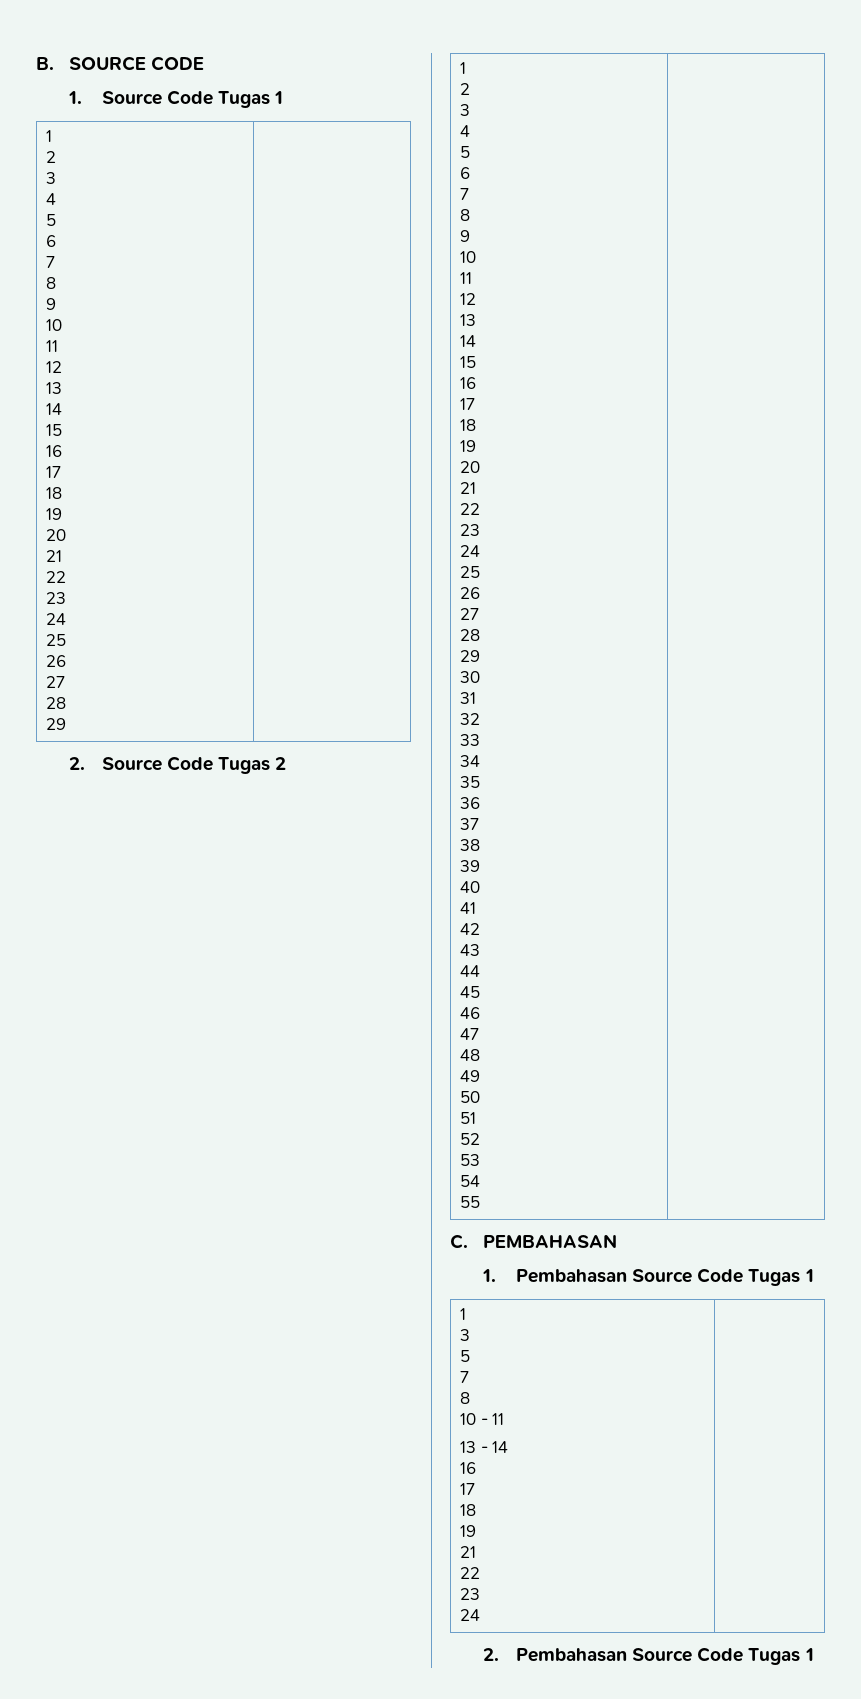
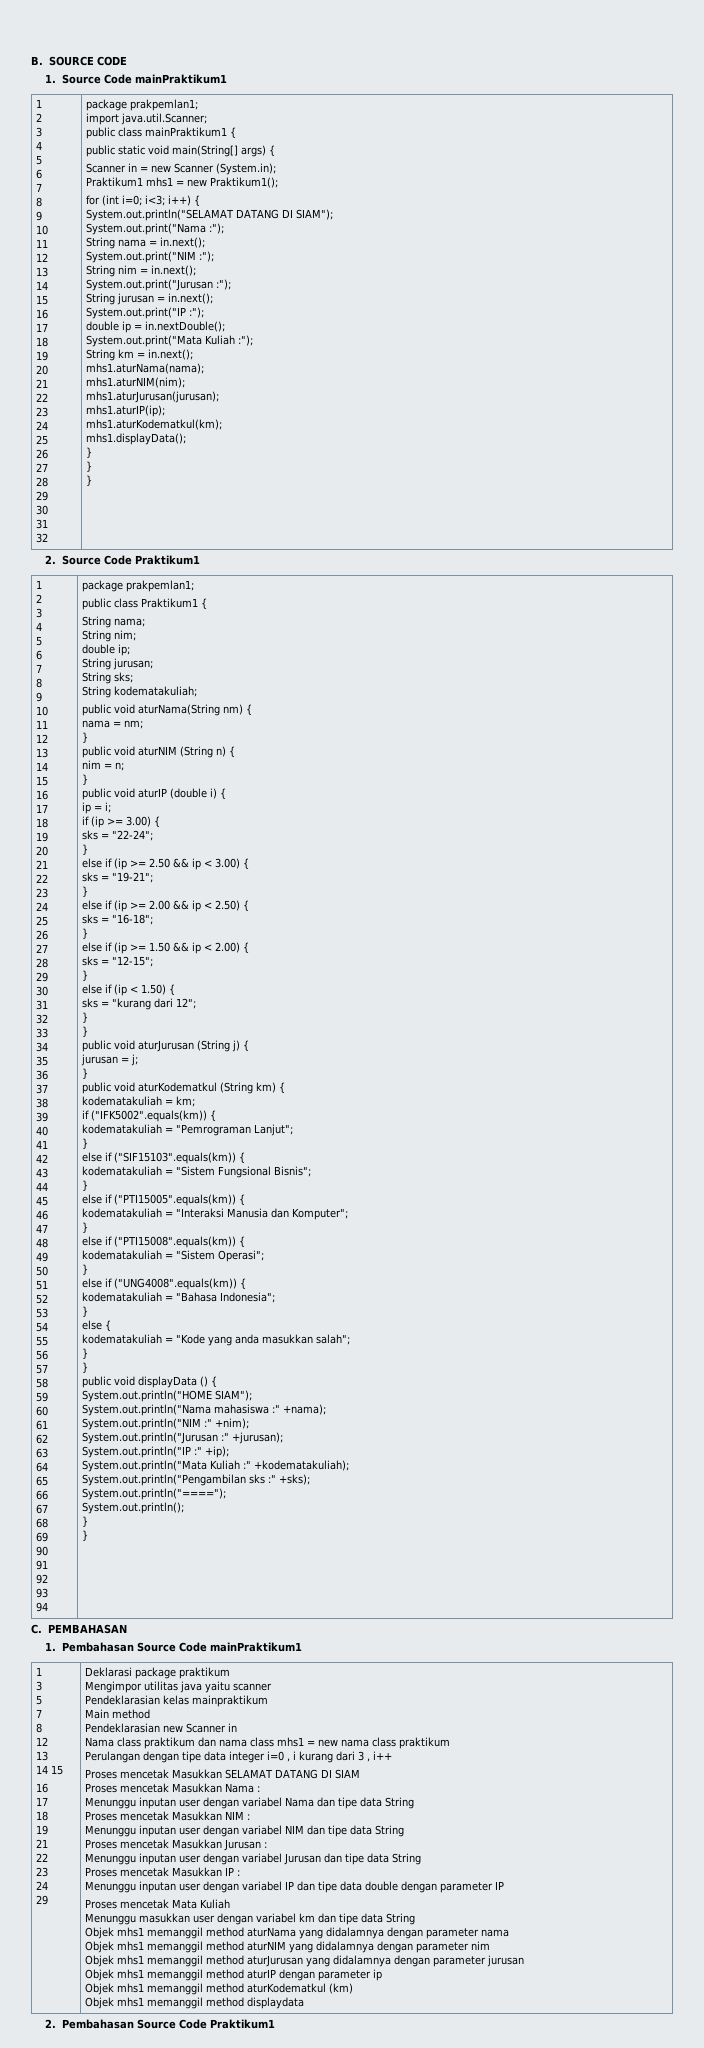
[218,91,284,108] Tugas 1 -> [134,74,227,84] mainPraktikum1
(67, 724) | -> [35,505,48,515] [35,519,48,529] [35,533,48,543] [85,99,198,111] [85,113,207,125] [85,127,236,139] [85,145,275,157] [85,163,276,175] [85,177,278,188] [85,195,200,206] [85,209,333,221] [85,223,224,235] [85,237,205,249] [85,251,214,263] [85,265,196,277] [85,279,231,291] [85,293,213,305] [85,307,204,319] [85,321,225,333] [85,335,253,347] [85,349,193,361] [85,363,204,374] [85,377,185,388] [85,391,219,403] [85,405,165,417] [85,419,222,430] [85,433,186,445] [85,447,92,458] [85,461,92,472] [85,475,92,486] // 30 // 31 // 32 | package prakpemlan1; // import java.util.Scanner; // public class mainPraktikum1 { // public static void main(String[] args) { // Scanner in = new Scanner (System.in); // Praktikum1 mhs1 = new Praktikum1(); // for (int i=0; i<3; i++) { // System.out.println("SELAMAT DATANG DI SIAM"); // System.out.print("Nama :"); // String nama = in.next(); // System.out.print("NIM :"); // String nim = in.next(); // System.out.print("Jurusan :"); // String jurusan = in.next(); // System.out.print("IP :"); // double ip = in.nextDouble(); // System.out.print("Mata Kuliah :"); // String km = in.next(); // mhs1.aturNama(nama); // mhs1.aturNIM(nim); // mhs1.aturJurusan(jurusan); // mhs1.aturIP(ip); // mhs1.aturKodematkul(km); // mhs1.displayData(); // } // } // }
[218,757,287,774] Tugas 2 -> [134,555,200,565] Praktikum1
(481, 1202) | -> [35,1350,48,1360] [35,1364,48,1374] [35,1378,48,1388] [35,1392,48,1402] [35,1406,48,1416] [35,1420,48,1430] [35,1434,48,1444] [35,1448,48,1458] [35,1462,48,1472] [35,1476,48,1486] [35,1490,48,1500] [35,1504,48,1514] [35,1518,48,1528] [35,1532,48,1542] [35,1546,48,1556] [35,1560,48,1570] [35,1574,48,1584] [35,1588,48,1598] [35,1602,48,1612] [81,580,194,592] [81,598,207,610] [81,616,145,628] [81,630,136,642] [81,644,130,656] [81,658,153,670] [81,672,133,684] [81,686,197,698] [81,704,252,716] [81,720,143,729] [81,732,88,743] [81,746,235,758] [81,760,124,771] [81,774,88,785] [81,788,226,800] [81,802,111,814] [81,816,160,828] [81,830,153,841] [81,844,88,855] [81,858,249,870] [81,872,153,883] [81,886,88,897] [81,900,249,912] [81,914,153,925] [81,928,88,939] [81,942,249,954] [81,956,153,967] [81,970,88,981] [81,984,175,996] [81,998,196,1010] [81,1012,88,1023] [81,1026,88,1037] [81,1040,249,1052] [80,1054,138,1066] [81,1068,88,1079] [81,1082,285,1094] [81,1096,195,1107] [81,1110,216,1122] [81,1124,293,1136] [81,1138,88,1149] [81,1152,245,1164] [81,1166,311,1178] [81,1180,88,1191] [81,1194,245,1206] [81,1208,348,1220] [81,1222,88,1233] [81,1236,245,1248] [81,1250,264,1262] [81,1264,88,1275] [81,1278,246,1290] [81,1292,275,1303] [81,1306,88,1317] [81,1320,111,1331] [81,1334,350,1346] [81,1348,88,1359] [81,1362,88,1373] [81,1376,217,1388] [81,1390,252,1402] [81,1404,326,1416] [81,1418,249,1430] [81,1432,283,1444] [81,1446,229,1458] [81,1460,349,1472] [81,1474,310,1486] [81,1488,226,1500] [81,1502,184,1514] [81,1516,88,1527] [81,1530,88,1541] // 56 // 57 // 58 // 59 // 60 // 61 // 62 // 63 // 64 // 65 // 66 // 67 // 68 // 69 // 90 // 91 // 92 // 93 // 94 | package prakpemlan1; // public class Praktikum1 { // String nama; // String nim; // double ip; // String jurusan; // String sks; // String kodematakuliah; // public void aturNama(String nm) { // nama = nm; // } // public void aturNIM (String n) { // nim = n; // } // public void aturIP (double i) { // ip = i; // if (ip >= 3.00) { // sks = "22-24"; // } // else if (ip >= 2.50 && ip < 3.00) { // sks = "19-21"; // } // else if (ip >= 2.00 && ip < 2.50) { // sks = "16-18"; // } // else if (ip >= 1.50 && ip < 2.00) { // sks = "12-15"; // } // else if (ip < 1.50) { // sks = "kurang dari 12"; // } // } // public void aturJurusan (String j) { // jurusan = j; // } // public void aturKodematkul (String km) { // kodematakuliah = km; // if ("IFK5002".equals(km)) { // kodematakuliah = "Pemrograman Lanjut"; // } // else if ("SIF15103".equals(km)) { // kodematakuliah = "Sistem Fungsional Bisnis"; // } // else if ("PTI15005".equals(km)) { // kodematakuliah = "Interaksi Manusia dan Komputer"; // } // else if ("PTI15008".equals(km)) { // kodematakuliah = "Sistem Operasi"; // } // else if ("UNG4008".equals(km)) { // kodematakuliah = "Bahasa Indonesia"; // } // else { // kodematakuliah = "Kode yang anda masukkan salah"; // } // } // public void displayData () { // System.out.println("HOME SIAM"); // System.out.println("Nama mahasiswa :" +nama); // System.out.println("NIM :" +nim); // System.out.println("Jurusan :" +jurusan); // System.out.println("IP :" +ip); // System.out.println("Mata Kuliah :" +kodematakuliah); // System.out.println("Pengambilan sks :" +sks); // System.out.println("===="); // System.out.println(); // } // }
[748,1269,814,1286] Tugas 1 -> [209,1642,302,1652] mainPraktikum1
[460,1413,505,1425] [460,1441,509,1453] 10 - 11 // 13 - 14 -> [35,1737,48,1746] [35,1751,48,1761] [35,1765,63,1775] 12 // 13 // 14 15
(481, 1615) | -> [35,1895,48,1905] [84,1667,230,1679] [84,1681,272,1693] [84,1695,268,1707] [84,1709,150,1719] [84,1723,237,1733] [84,1737,450,1749] [84,1751,392,1763] [84,1769,360,1779] [84,1783,260,1793] [84,1797,414,1809] [84,1811,250,1821] [84,1825,404,1837] [84,1839,267,1851] [84,1853,421,1865] [84,1867,240,1877] [84,1881,504,1893] [84,1899,230,1909] [84,1913,415,1925] [84,1927,509,1939] [84,1941,490,1953] [84,1955,524,1967] [84,1969,382,1981] [84,1983,353,1995] [84,1997,304,2009] // 29 | Deklarasi package praktikum // Mengimpor utilitas java yaitu scanner // Pendeklarasian kelas mainpraktikum // Main method // Pendeklarasian new Scanner in // Nama class praktikum dan nama class mhs1 = new nama class praktikum // Perulangan dengan tipe data integer i=0 , i kurang dari 3 , i++ // Proses mencetak Masukkan SELAMAT DATANG DI SIAM // Proses mencetak Masukkan Nama : // Menunggu inputan user dengan variabel Nama dan tipe data String // Proses mencetak Masukkan NIM : // Menunggu inputan user dengan variabel NIM dan tipe data String // Proses mencetak Masukkan Jurusan : // Menunggu inputan user dengan variabel Jurusan dan tipe data String // Proses mencetak Masukkan IP : // Menunggu inputan user dengan variabel IP dan tipe data double dengan parameter IP // Proses mencetak Mata Kuliah // Menunggu masukkan user dengan variabel km dan tipe data String // Objek mhs1 memanggil method aturNama yang didalamnya dengan parameter nama // Objek mhs1 memanggil method aturNIM yang didalamnya dengan parameter nim // Objek mhs1 memanggil method aturJurusan yang didalamnya dengan parameter jurusan // Objek mhs1 memanggil method aturIP dengan parameter ip // Objek mhs1 memanggil method aturKodematkul (km) // Objek mhs1 memanggil method displaydata
[748,1648,814,1665] Tugas 1 -> [209,2019,275,2029] Praktikum1

